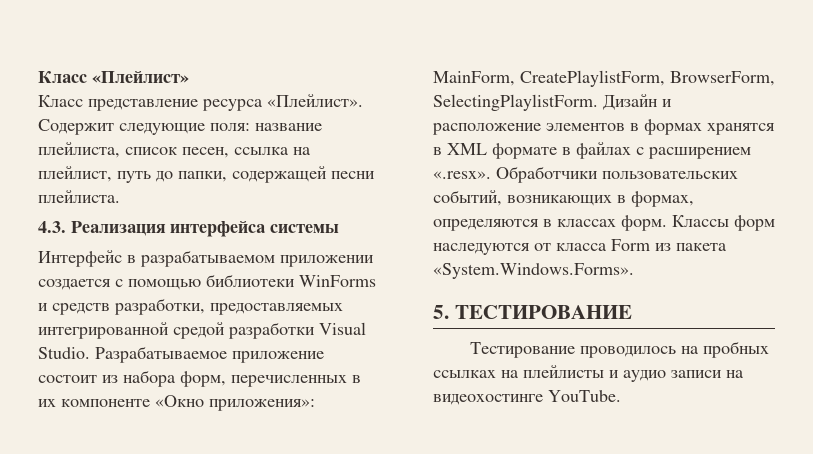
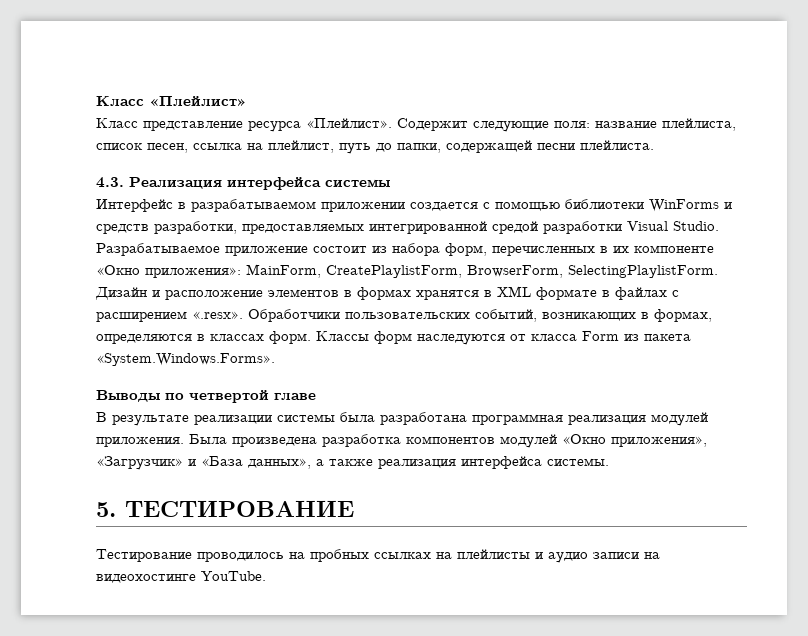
(634, 271) none -> [96,390,316,403] [96,412,708,426] [96,434,707,448] [96,456,609,470] // Выводы по четвертой главе // В результате реализации системы была разработана программная реализация модулей приложения. Была произведена разработка компонентов модулей «Окно приложения», «Загрузчик» и «База данных», а также реализация интерфейса системы.

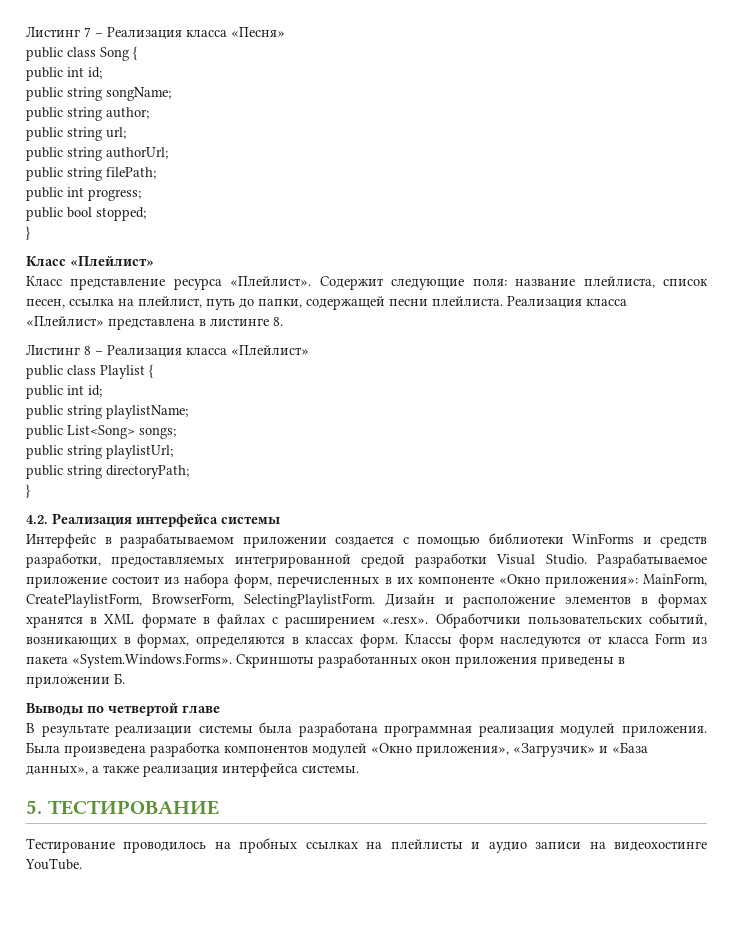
(96, 101) none -> [26,26,285,39] [26,46,137,61] [26,67,102,81] [26,87,171,101] [26,107,149,121] [26,127,126,141] [26,147,168,161] [26,167,156,181] [26,187,141,201] [26,207,146,221] [26,226,30,240] Листинг 7 – Реализация класса «Песня» // public class Song { // public int id; // public string songName; // public string author; // public string url; // public string authorUrl; // public string filePath; // public int progress; // public bool stopped; // } //
[96,177,124,188] // 4.3. -> [507,296,627,308] [26,316,283,330] [26,344,309,357] [26,364,153,379] [26,385,102,399] [26,405,188,419] [26,425,176,439] [26,445,173,459] [26,465,189,479] [26,484,30,498] [26,515,48,524] Реализация класса «Плейлист» представлена в листинге 8. // Листинг 8 – Реализация класса «Плейлист» // public class Playlist { // public int id; // public string playlistName; // public List<Song> songs; // public string playlistUrl; // public string directoryPath; // } // 4.2.
(275, 359) none -> [236,653,625,668] [26,673,125,688] Скриншоты разработанных окон приложения приведены в приложении Б.

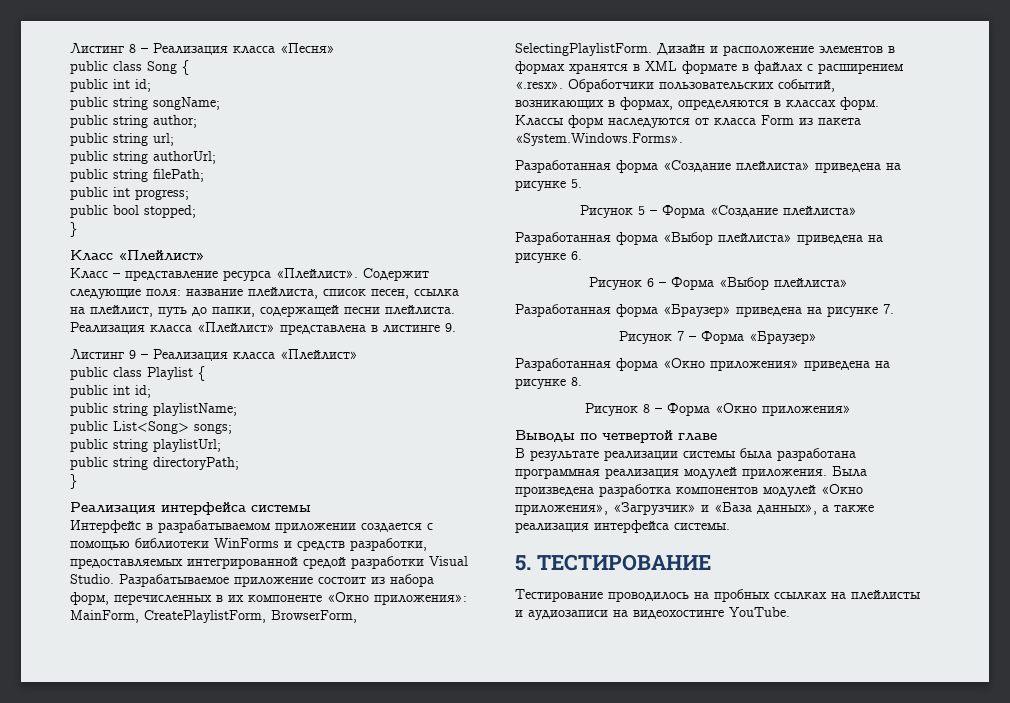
[26,26,91,37] Листинг 7 -> [70,43,136,53] Листинг 8
(62, 281) none -> [113,273,120,278] –
[273,317,283,326] [26,344,91,355] 8. // Листинг 8 -> [445,323,456,332] [70,349,136,359] 9. // Листинг 9
[26,515,48,524] 4.2. -> (77, 481) none
[236,653,625,668] [26,673,125,688] Скриншоты разработанных окон приложения приведены в приложении Б. -> [515,160,901,173] [515,179,582,191] [579,205,857,218] [515,232,883,245] [515,251,582,263] [588,277,848,290] [515,304,894,317] [619,331,817,344] [515,358,890,371] [515,377,582,389] [585,403,851,416] // Разработанная форма «Создание плейлиста» приведена на рисунке 5. // Рисунок 5 – Форма «Создание плейлиста» // Разработанная форма «Выбор плейлиста» приведена на рисунке 6. // Рисунок 6 – Форма «Выбор плейлиста» // Разработанная форма «Браузер» приведена на рисунке 7. // Рисунок 7 – Форма «Браузер» // Разработанная форма «Окно приложения» приведена на рисунке 8. // Рисунок 8 – Форма «Окно приложения»
[488,842,582,853] аудио записи -> [528,610,608,620] аудиозаписи

